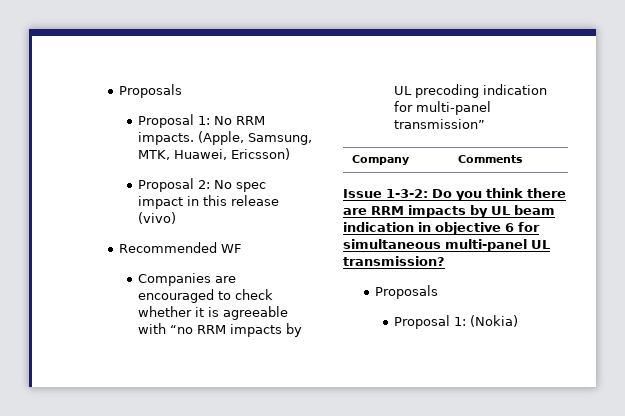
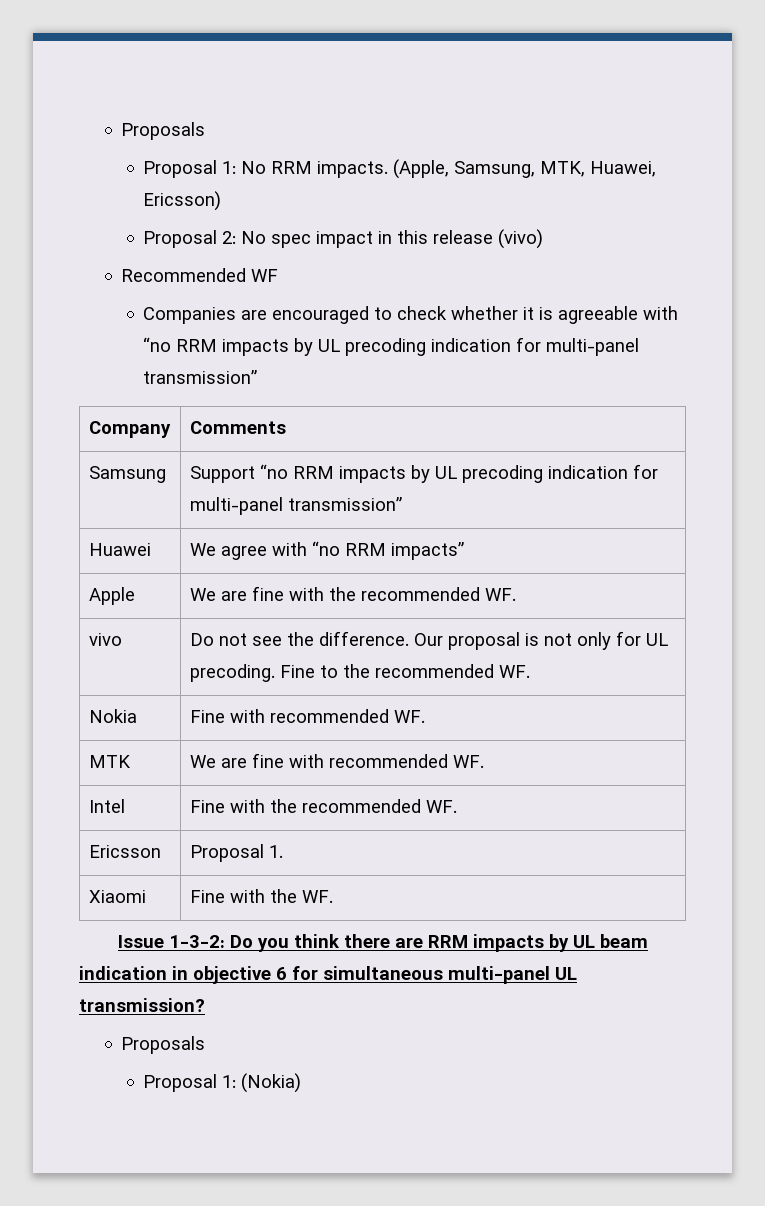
(523, 159) none -> [88,466,166,483] [189,464,658,483] [189,497,402,515] [88,543,151,556] [189,541,464,560] [88,587,135,605] [189,586,516,601] [88,633,122,646] [189,631,668,650] [189,664,530,682] [88,709,137,723] [189,709,425,723] [88,755,131,768] [189,753,484,768] [88,799,125,813] [189,799,457,813] [88,845,161,858] [189,844,283,862] [88,890,146,903] [189,889,333,903] // Samsung | Support “no RRM impacts by UL precoding indication for multi-panel transmission” // Huawei | We agree with “no RRM impacts” // Apple | We are fine with the recommended WF. // vivo | Do not see the difference. Our proposal is not only for UL precoding. Fine to the recommended WF. // Nokia | Fine with recommended WF. // MTK | We are fine with recommended WF. // Intel | Fine with the recommended WF. // Ericsson | Proposal 1. // Xiaomi | Fine with the WF.

